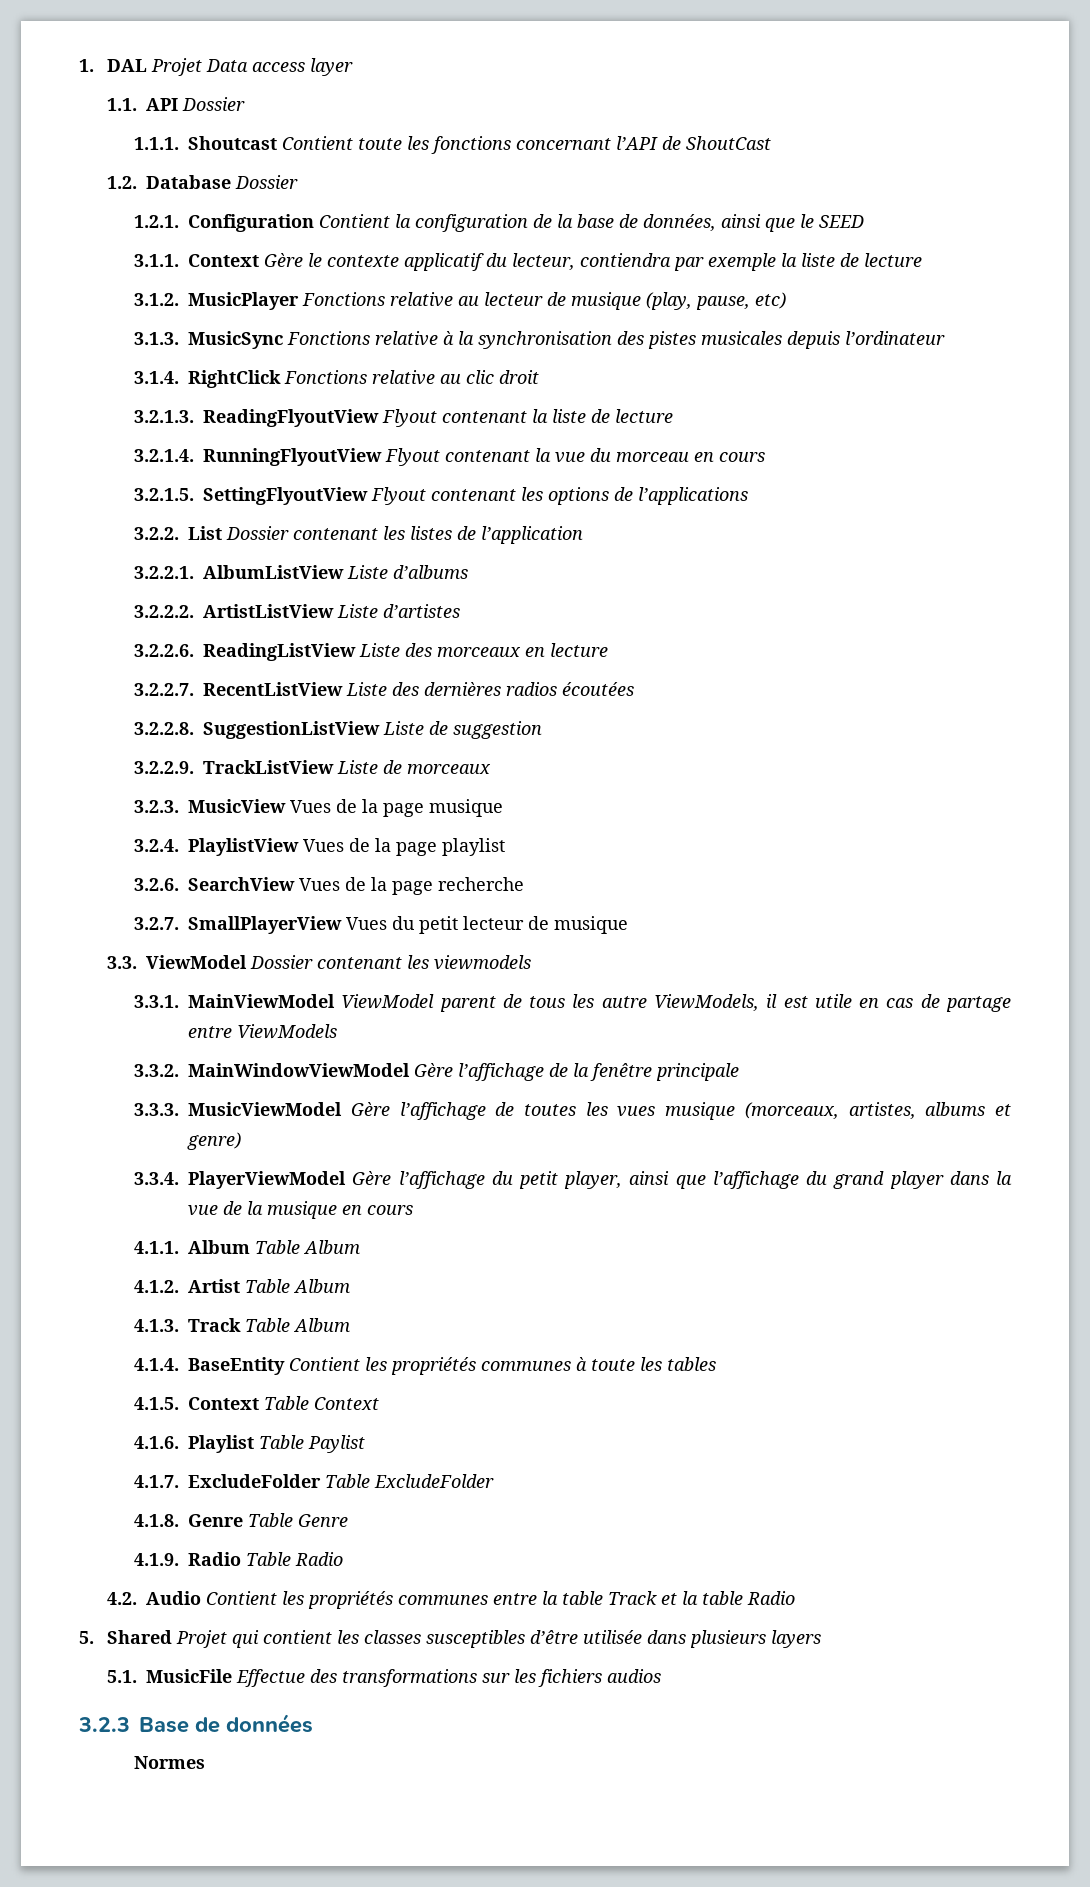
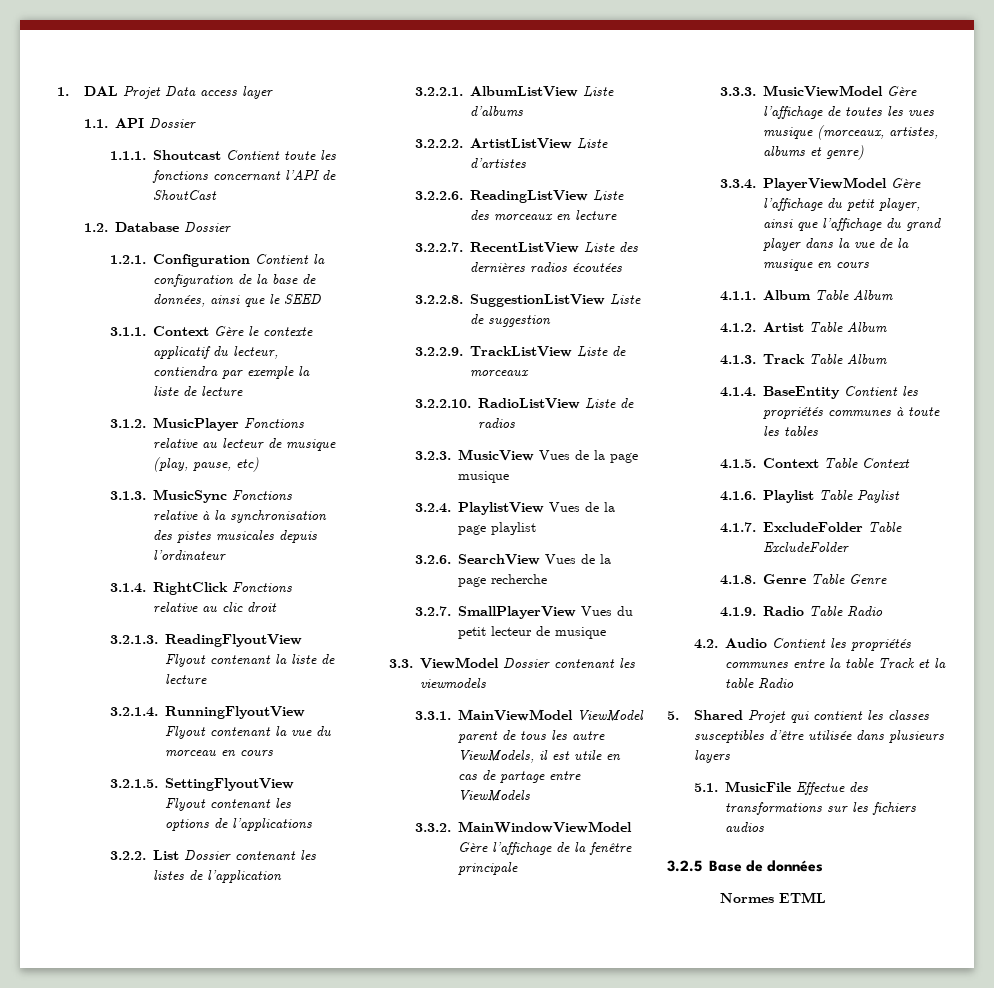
(492, 769) none -> [415,398,635,410] [478,418,516,429] // 3.2.2.10. RadioListView Liste de radios
[78,1717,130,1732] 3.2.3 -> [667,860,702,872] 3.2.5
(206, 1762) none -> [779,892,827,903] ETML

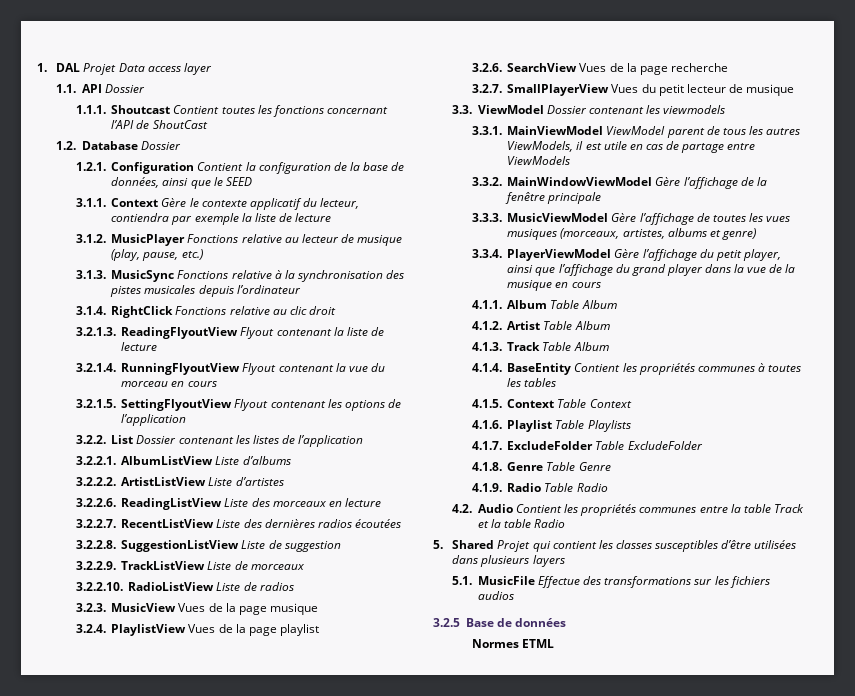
[284,151,317,160] toute -> [221,107,255,114] toutes
[236,457,260,472] etc) -> [181,249,203,260] etc.)
[232,818,313,831] l’applications -> [121,414,187,426] l’application
[572,731,606,741] autre -> [765,128,800,135] autres
[763,127,814,139] musique -> [507,229,558,240] musiques
[908,407,941,416] toute -> [767,365,801,372] toutes
[857,490,901,503] Paylist -> [587,420,631,432] Playlists
[807,730,852,740] utilisée -> [754,540,797,549] utilisées

